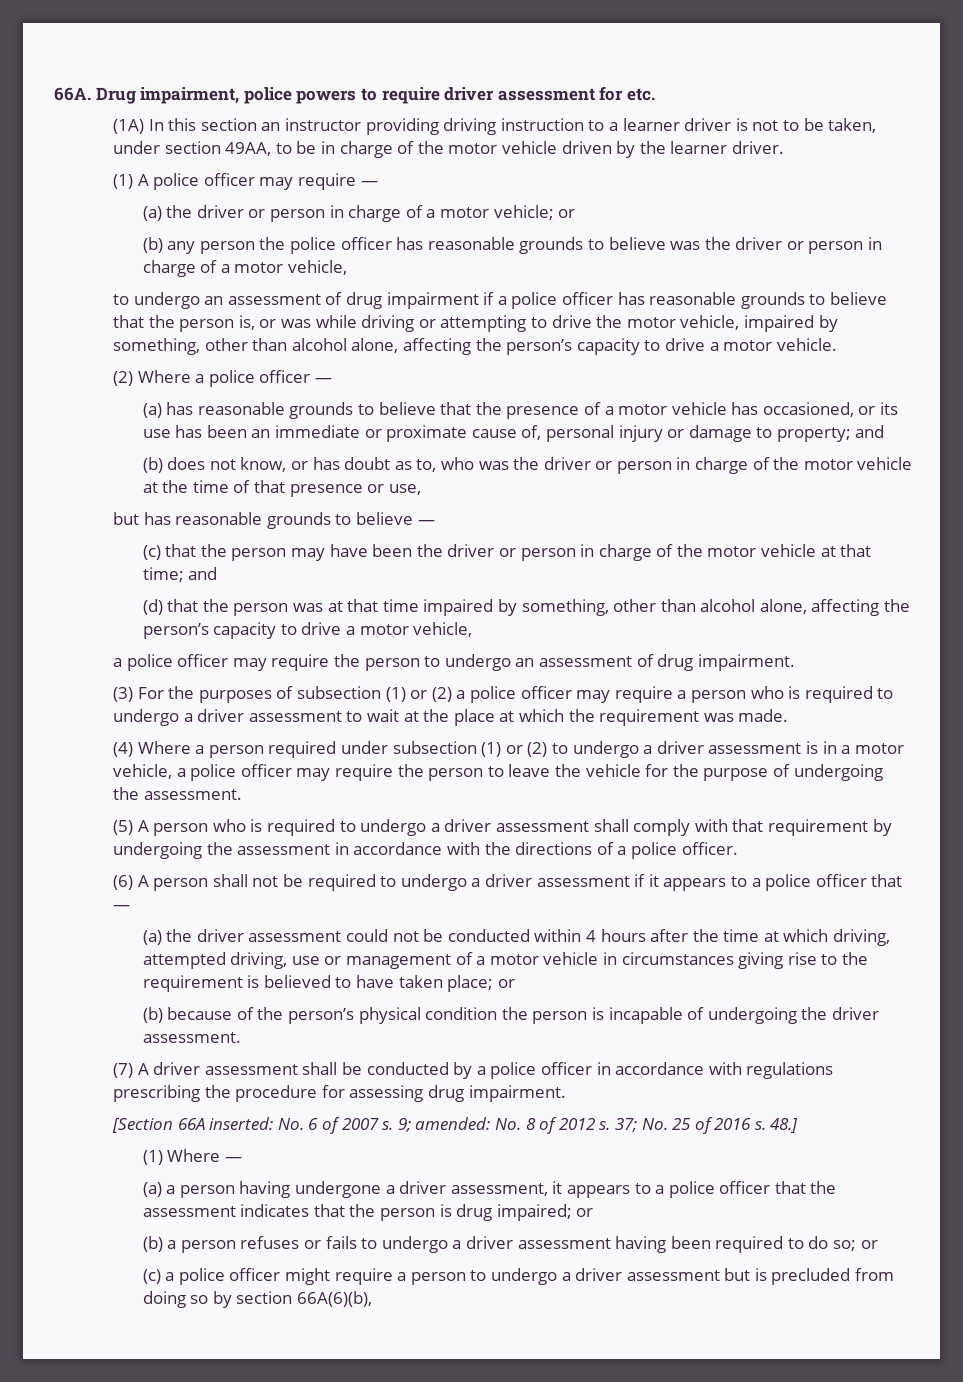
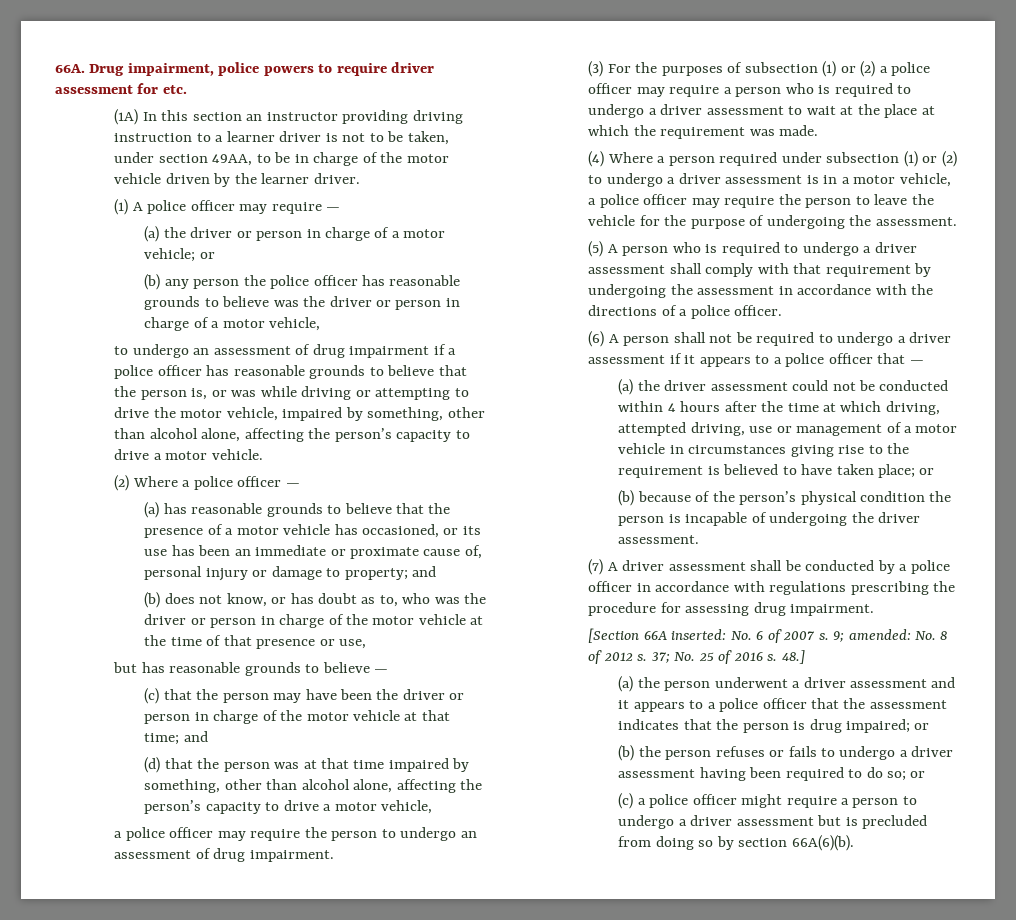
[142,1149,242,1165] [142,1181,548,1198] (1) Where — // (a) a person having undergone a driver assessment, -> [618,676,956,692] (a) the person underwent a driver assessment and
[167,1240,177,1249] a -> [638,746,661,757] the
[296,1291,372,1307] 66A(6)(b), -> [791,835,854,851] 66A(6)(b).

